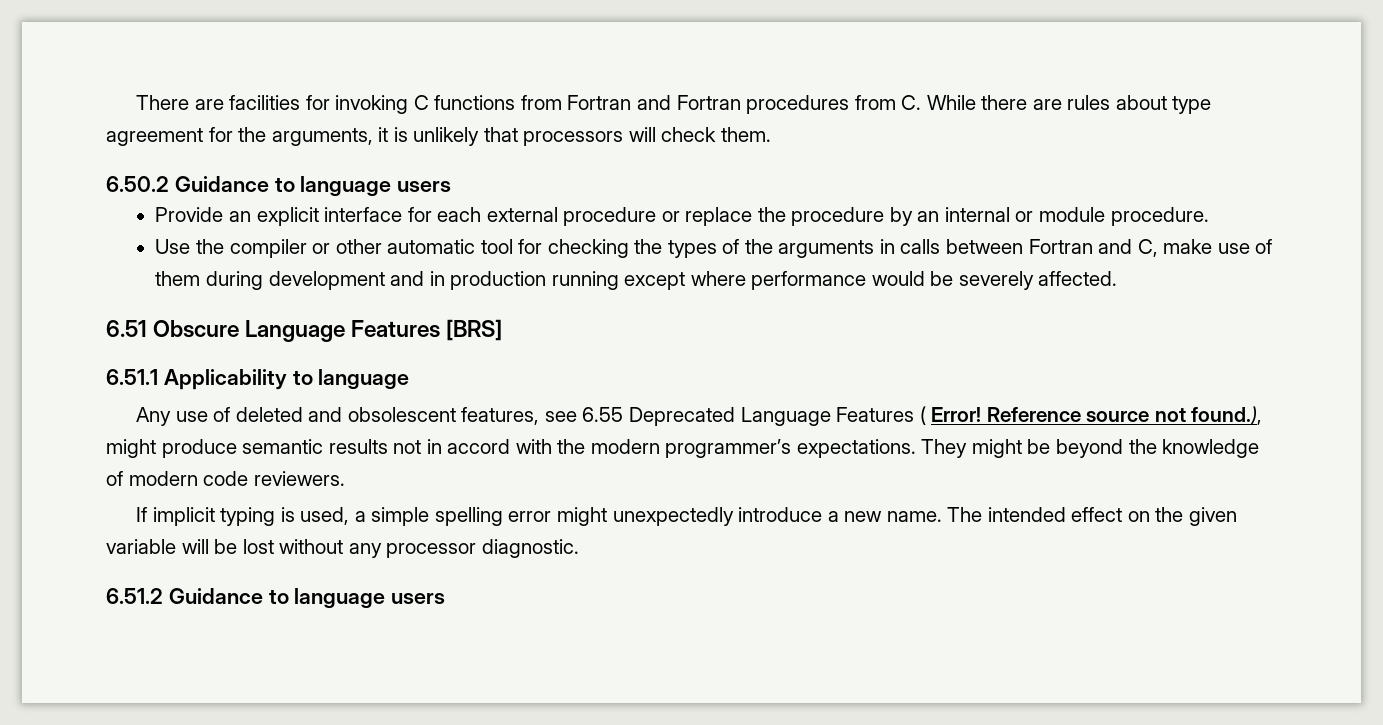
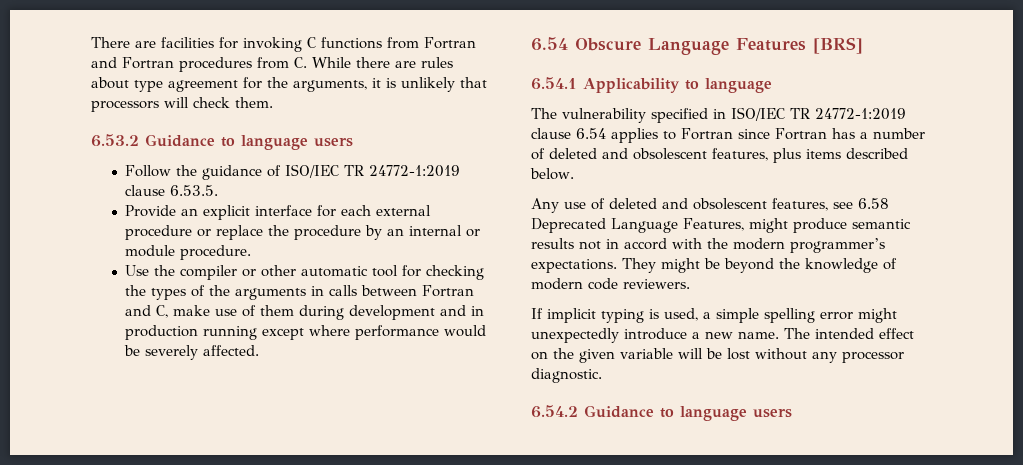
[106,176,452,197] 6.50.2 Guidance to language users -> [91,134,353,150] [125,164,461,180] [125,185,219,196] 6.53.2 Guidance to language users // Follow the guidance of ISO/IEC TR 24772-1:2019 clause 6.53.5.
[106,320,147,337] 6.51 -> [531,37,568,51] 6.54
[106,369,158,385] 6.51.1 -> [531,77,577,90] 6.54.1
(410, 379) none -> [531,107,906,123] [531,128,925,143] [531,148,908,163] [530,168,574,180] // The vulnerability specified in ISO/IEC TR 24772-1:2019 clause 6.54 applies to Fortran since Fortran has a number of deleted and obsolescent features, plus items described below.
[582,407,624,422] 6.55 -> [858,198,889,209] 6.58
[836,406,1263,425] Features ( Error! Reference source not found.), -> [683,218,744,231] Features,
[106,588,163,604] 6.51.2 -> [531,405,578,418] 6.54.2

